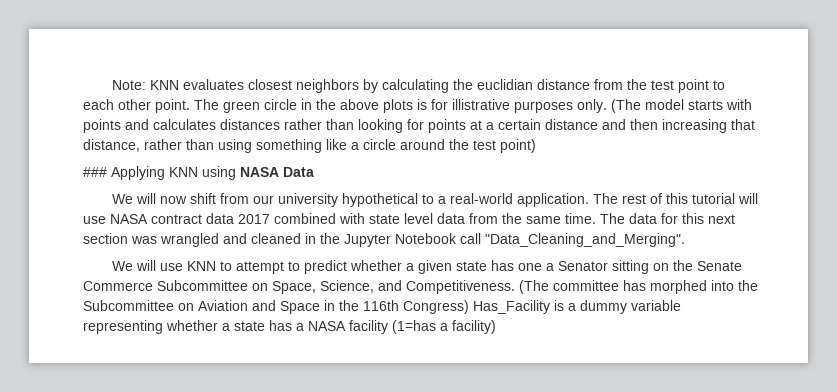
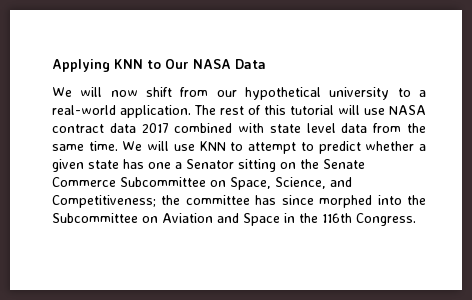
[112,79,726,93] [83,99,752,113] [83,119,755,133] [83,139,536,153] [83,166,236,180] Note: KNN evaluates closest neighbors by calculating the euclidian distance from the test point to each other point. The green circle in the above plots is for illistrative purposes only. (The model starts with points and calculates distances rather than looking for points at a certain distance and then increasing that distance, rather than using something like a circle around the test point) // ### Applying KNN using -> [52,59,189,72] Applying KNN to Our
[278,193,419,207] university hypothetical -> [245,87,390,100] hypothetical university
[600,213,735,224] [83,233,685,247] The data for this next section was wrangled and cleaned in the Jupyter Notebook call "Data_Cleaning_and_Merging". // -> (118, 146) none
[406,280,549,294] Competitiveness. (The -> [52,195,181,208] Competitiveness; the
(646, 285) none -> [281,195,314,205] since
[403,300,681,314] [83,320,496,334] Congress) Has_Facility is a dummy variable representing whether a state has a NASA facility (1=has a facility) -> [356,213,416,226] Congress.

